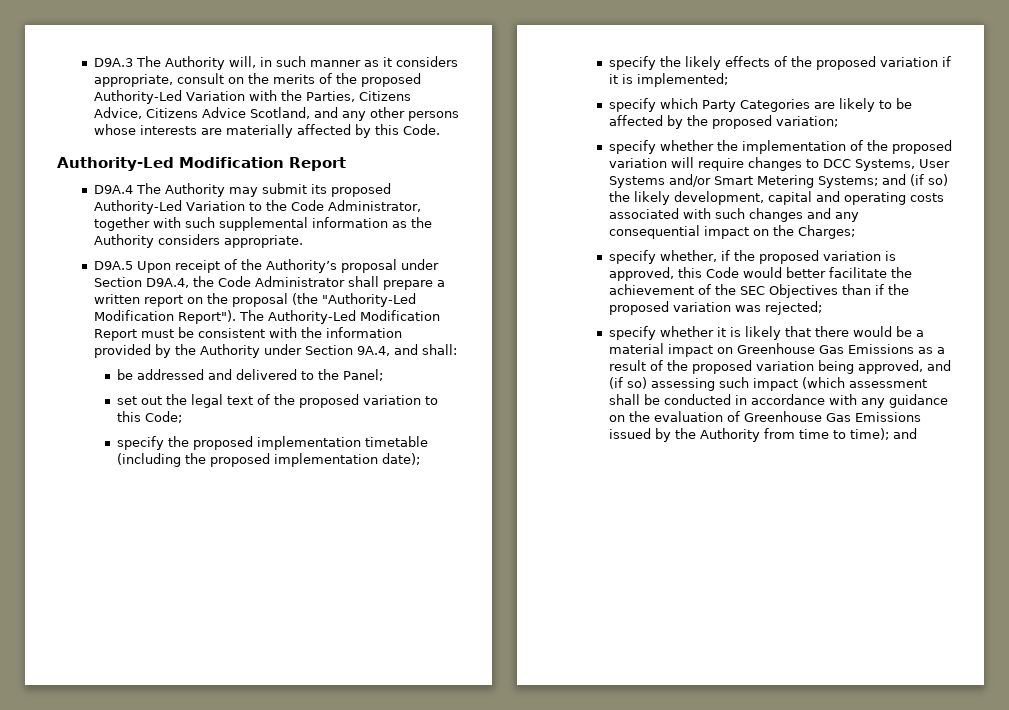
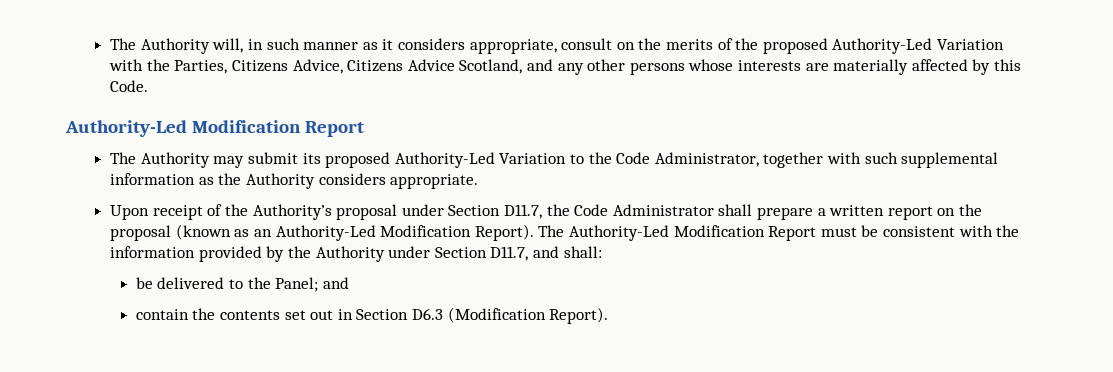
[94,58,134,67] D9A.3 -> (110, 44) none
[94,185,134,194] D9A.4 -> (364, 129) none
[94,261,134,270] D9A.5 -> (479, 181) none
[146,278,190,288] D9A.4, -> [503,204,542,219] D11.7,
[292,293,417,307] [94,310,237,324] (the "Authority-Led Modification Report"). -> [175,224,534,241] (known as an Authority-Led Modification Report).
[357,346,391,356] 9A.4, -> [490,246,529,261] D11.7,
[136,369,232,380] addressed and -> (153, 283) none
[116,394,438,408] [116,411,182,423] [116,436,428,450] [116,453,420,467] [608,56,951,70] [608,73,728,87] [608,98,912,112] [608,115,838,129] [608,140,952,154] [608,157,950,171] [608,174,948,188] [608,191,944,205] [608,208,859,222] [608,225,855,239] [608,250,896,264] [608,267,912,281] [608,284,909,298] [608,301,822,315] [608,326,924,340] [608,343,945,357] [608,360,951,374] [608,377,927,391] [608,394,948,408] [608,411,921,422] [608,428,917,442] // set out the legal text of the proposed variation to this Code; // specify the proposed implementation timetable (including the proposed implementation date); // specify the likely effects of the proposed variation if it is implemented; // specify which Party Categories are likely to be affected by the proposed variation; // specify whether the implementation of the proposed variation will require changes to DCC Systems, User Systems and/or Smart Metering Systems; and (if so) the likely development, capital and operating costs associated with such changes and any consequential impact on the Charges; // specify whether, if the proposed variation is approved, this Code would better facilitate the achievement of the SEC Objectives than if the proposed variation was rejected; // specify whether it is likely that there would be a material impact on Greenhouse Gas Emissions as a result of the proposed variation being approved, and (if so) assessing such impact (which assessment shall be conducted in accordance with any guidance on the evaluation of Greenhouse Gas Emissions issued by the Authority from time to time); and -> [322,277,349,289] [135,307,609,324] and // contain the contents set out in Section D6.3 (Modification Report).

